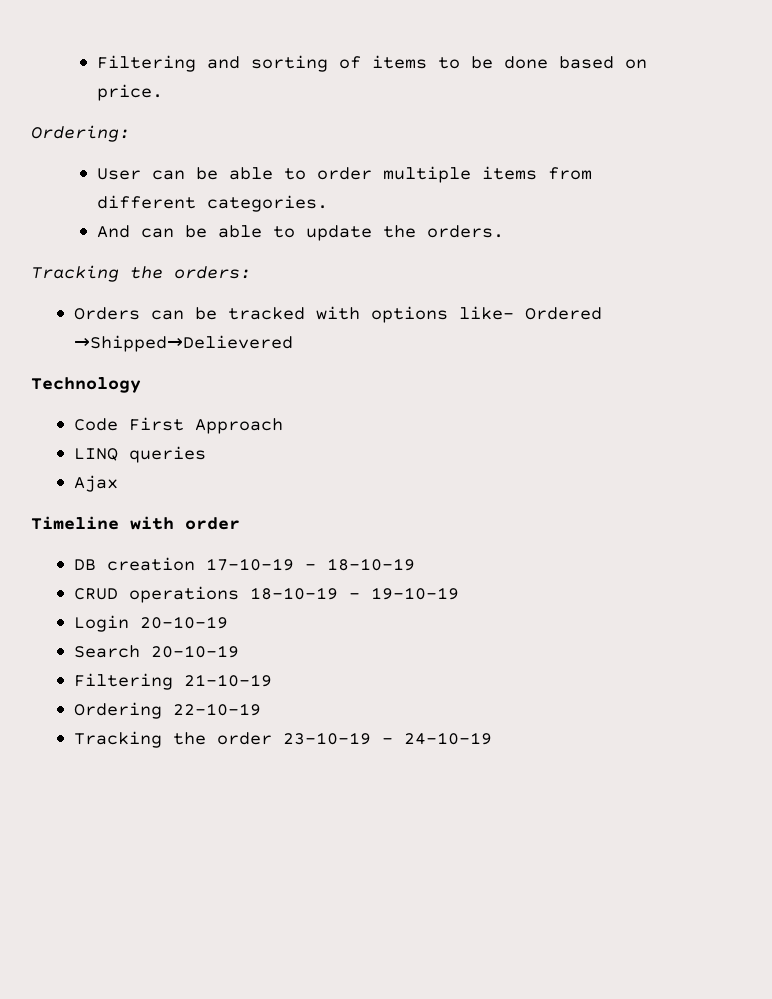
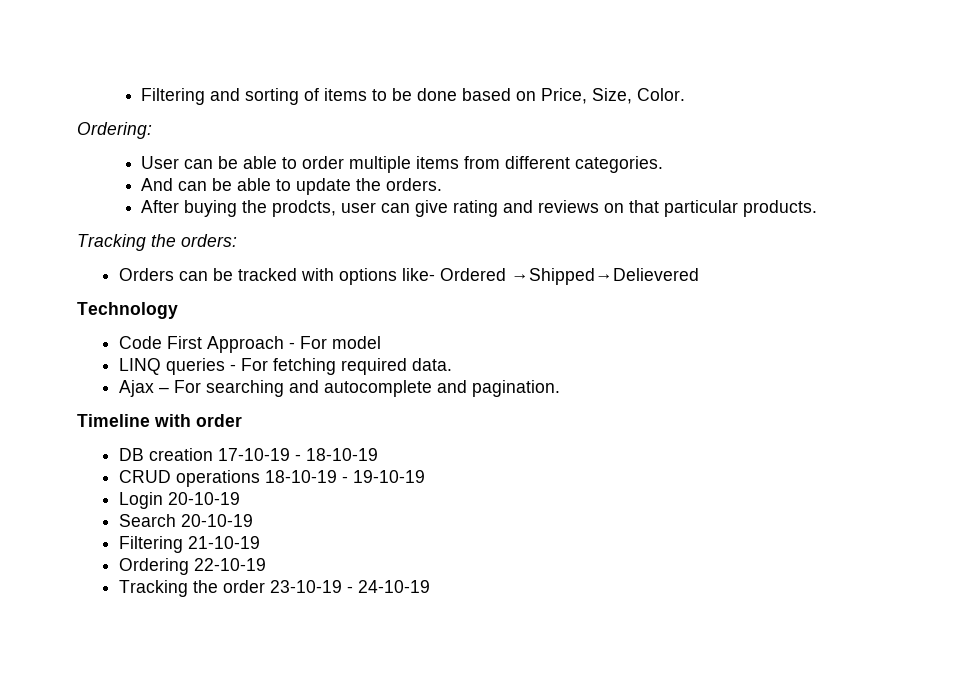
[96,84,163,101] price. -> [541,88,686,104] Price, Size, Color.
(504, 231) none -> [141,200,818,217] // After buying the prodcts, user can give rating and reviews on that particular products.
(283, 426) none -> [288,336,381,349] - For model
[73,475,118,492] // Ajax -> [229,358,452,375] [118,380,560,397] - For fetching required data. // Ajax – For searching and autocomplete and pagination.

